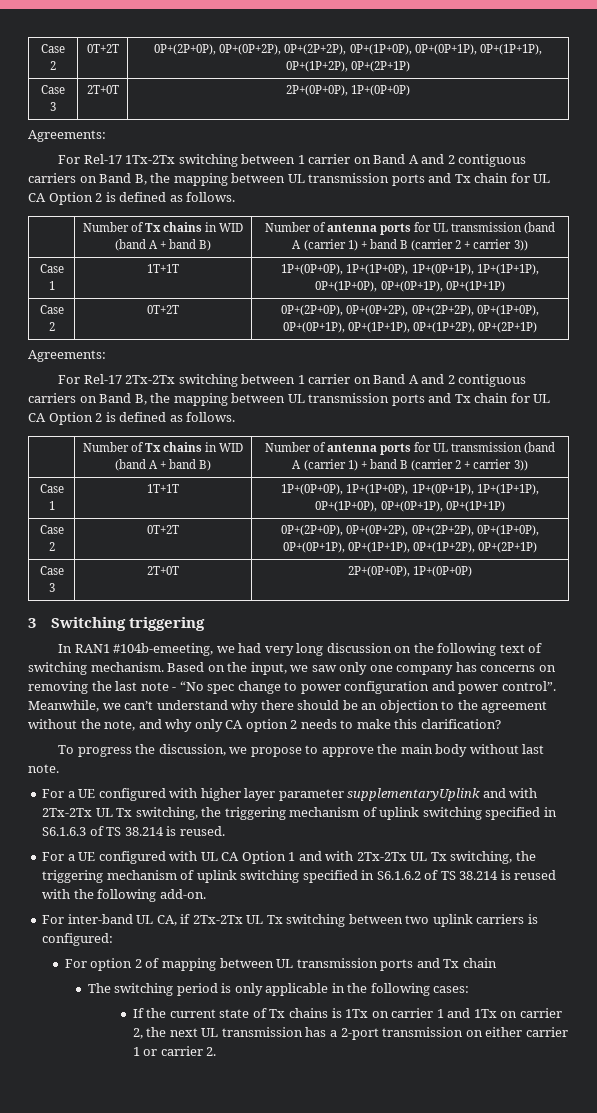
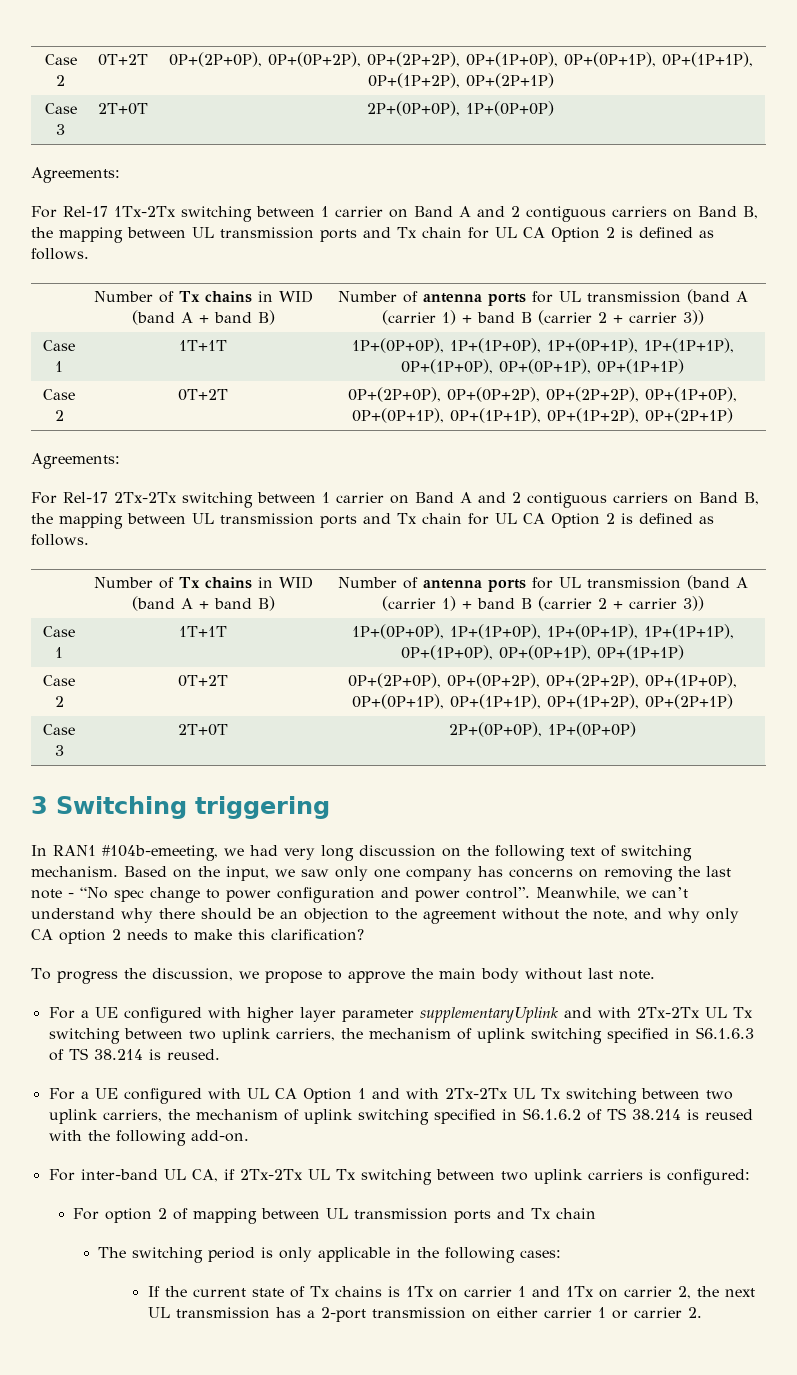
[135,807,286,820] switching, the triggering -> [48,1028,363,1044] switching between two uplink carriers, the
[450,851,536,864] [42,870,104,883] switching, the triggering -> [565,1088,733,1104] [48,1109,190,1124] switching between two uplink carriers, the

